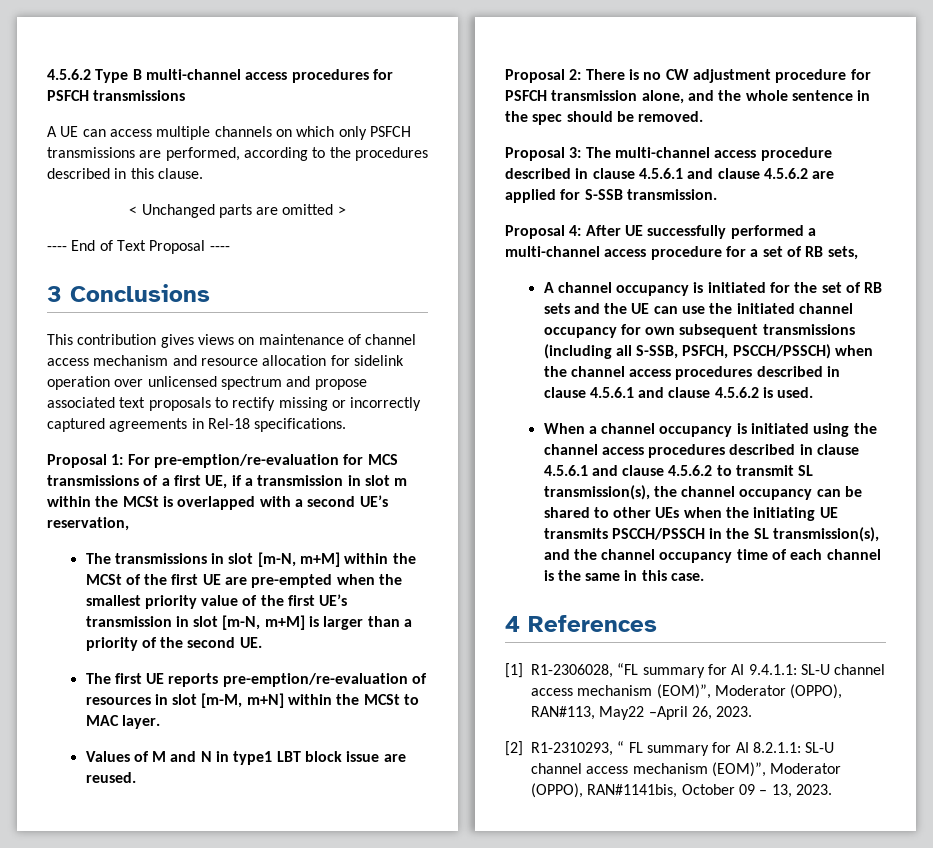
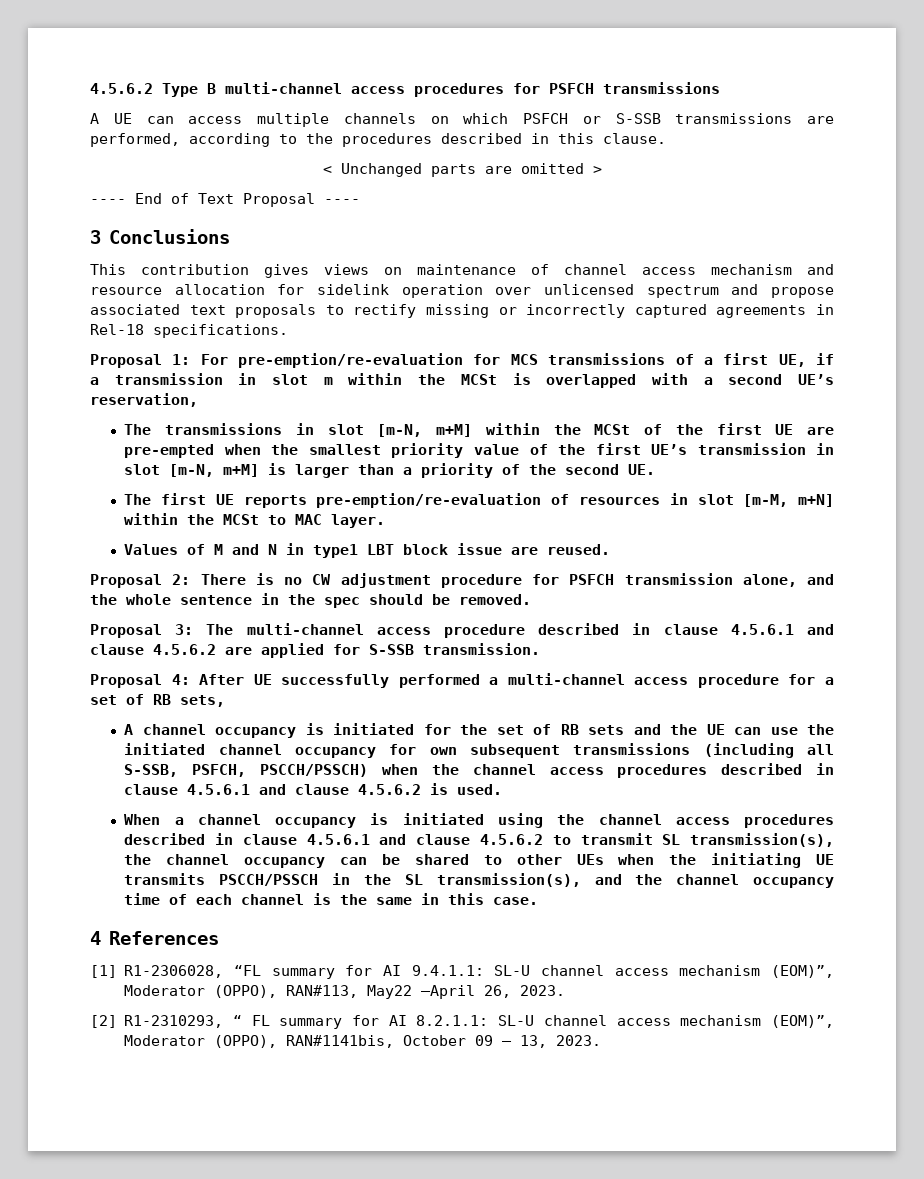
[338,126,411,140] only PSFCH -> [523,113,661,124] PSFCH or S-SSB

